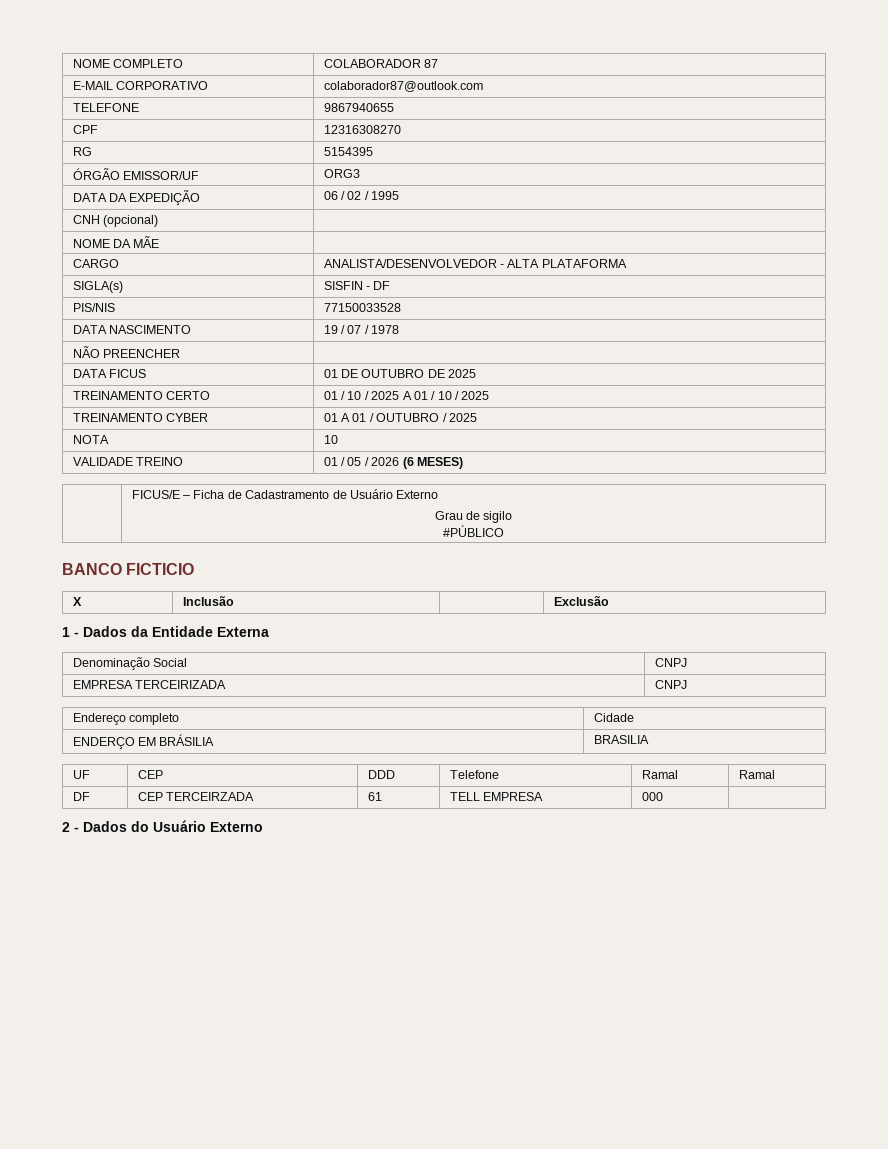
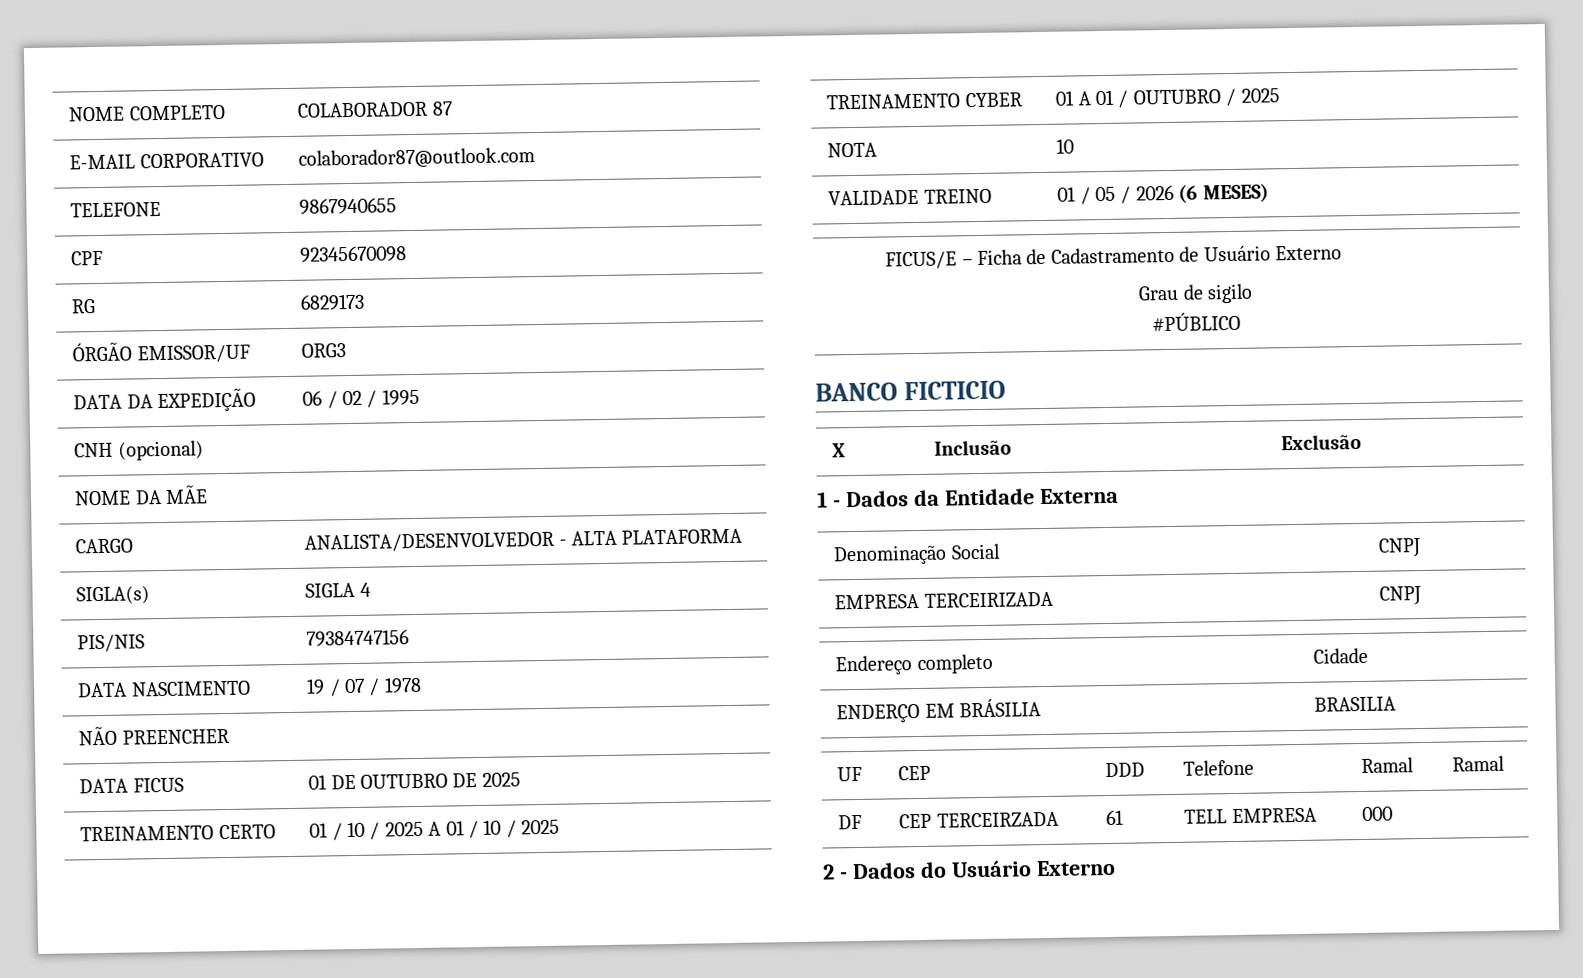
[323,125,401,134] 12316308270 -> [300,245,408,263] 92345670098
[323,147,373,156] 5154395 -> [300,293,366,311] 6829173
[323,281,391,290] SISFIN - DF -> [305,582,371,598] SIGLA 4
[323,303,401,312] 77150033528 -> [306,629,410,647] 79384747156

